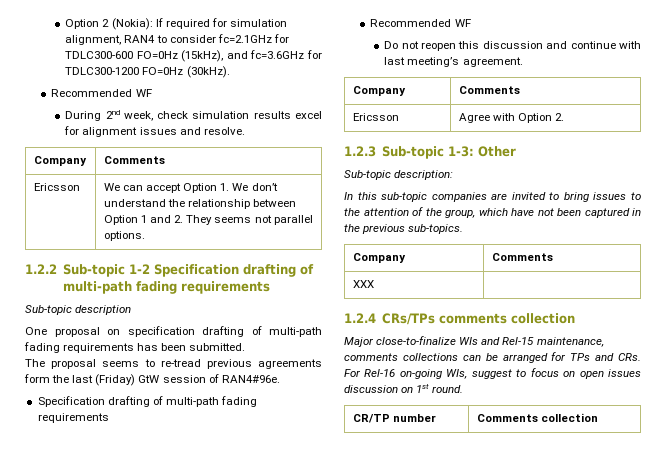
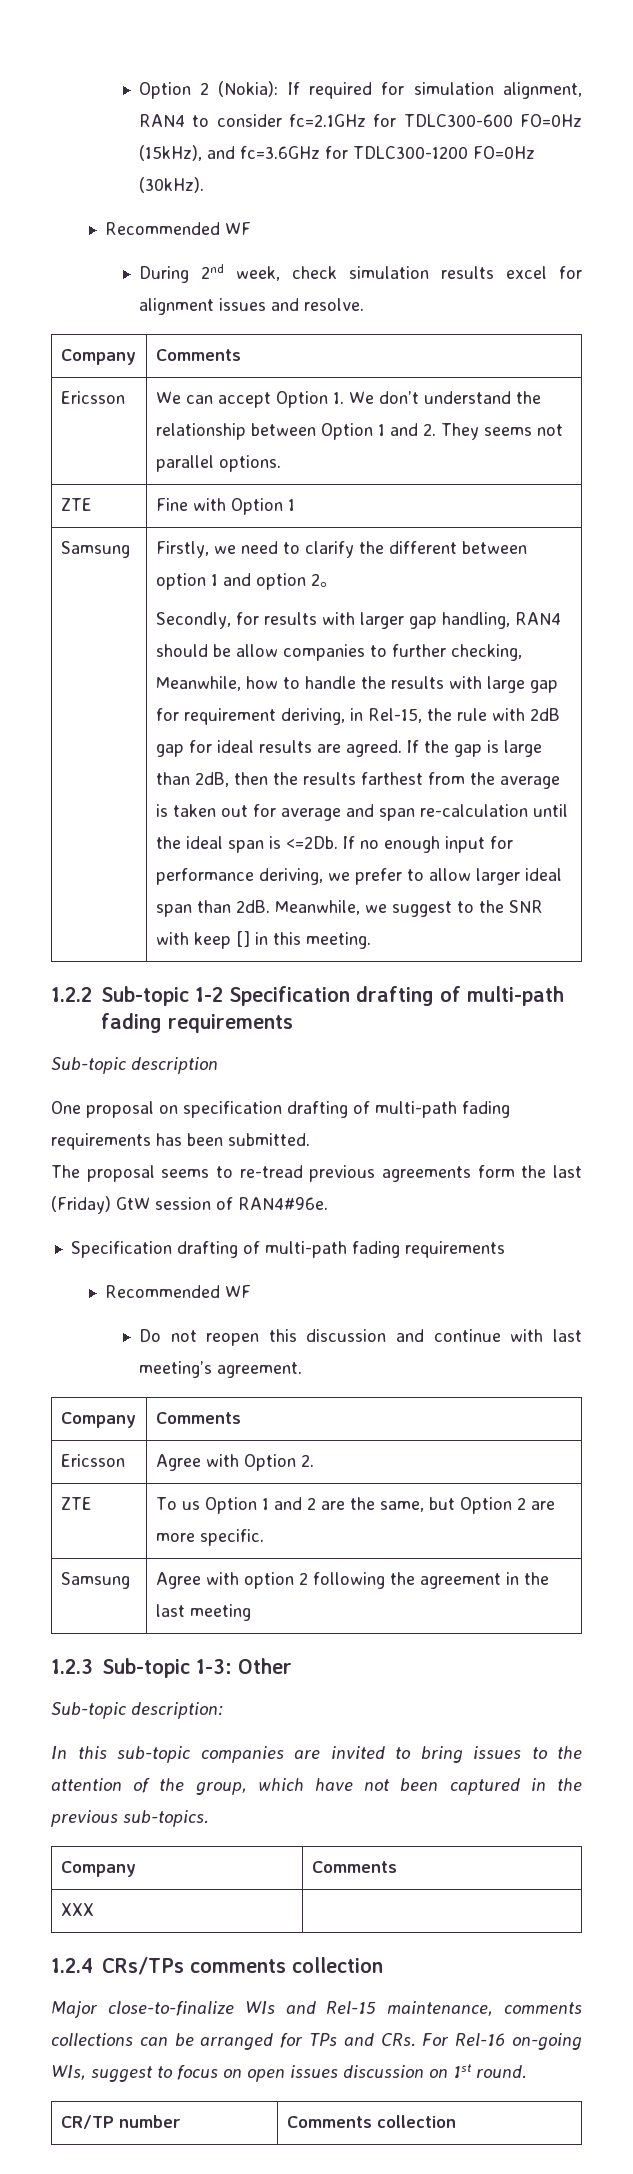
(145, 236) none -> [60,498,92,511] [155,498,295,515] [60,541,130,558] [155,541,527,558] [155,573,338,590] [155,612,561,629] [155,644,522,661] [155,676,558,693] [155,708,560,725] [155,740,542,757] [155,772,560,789] [155,804,568,821] [155,836,513,853] [155,868,562,885] [155,900,543,917] [155,931,371,949] // ZTE | Fine with Option 1 // Samsung | Firstly, we need to clarify the different between option 1 and option 2。 // Secondly, for results with larger gap handling, RAN4 should be allow companies to further checking, Meanwhile, how to handle the results with large gap for requirement deriving, in Rel-15, the rule with 2dB gap for ideal results are agreed. If the gap is large than 2dB, then the results farthest from the average is taken out for average and span re-calculation until the ideal span is <=2Db. If no enough input for performance deriving, we prefer to allow larger ideal span than 2dB. Meanwhile, we suggest to the SNR with keep [] in this meeting.
(565, 117) none -> [60,1497,92,1510] [155,1497,555,1514] [155,1529,264,1546] [60,1572,130,1589] [155,1572,549,1589] [155,1604,251,1621] // ZTE | To us Option 1 and 2 are the same, but Option 2 are more specific. // Samsung | Agree with option 2 following the agreement in the last meeting

